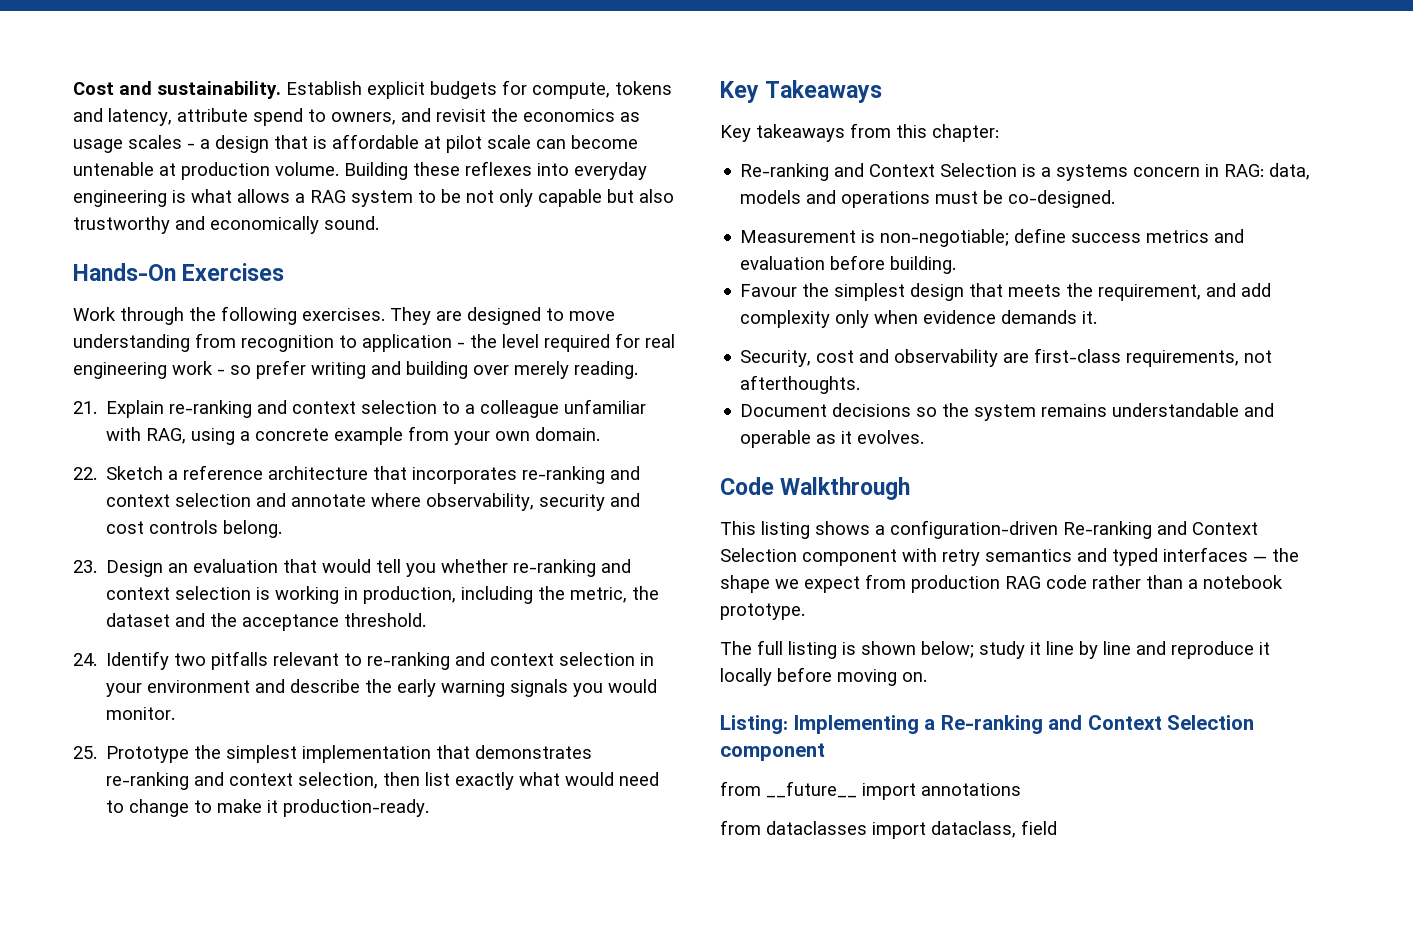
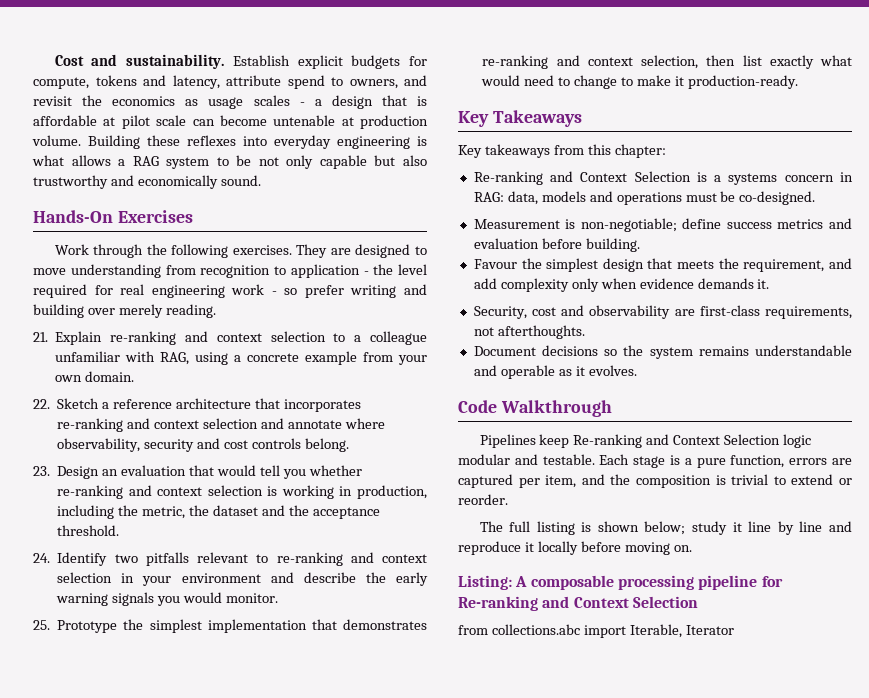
[720,520,1258,539] [720,547,1299,566] [720,574,1283,593] [720,603,805,620] This listing shows a configuration-driven Re-ranking and Context Selection component with retry semantics and typed interfaces — the shape we expect from production RAG code rather than a notebook prototype. -> [479,434,812,448] [458,454,853,468] [458,474,853,488] [458,494,508,505] Pipelines keep Re-ranking and Context Selection logic modular and testable. Each stage is a pure function, errors are captured per item, and the composition is trivial to extend or reorder.
[793,715,1255,734] [720,743,825,761] [720,781,1021,800] [720,820,1057,839] Implementing a Re-ranking and Context Selection component // from __future__ import annotations // from dataclasses import dataclass, field -> [515,575,783,590] [458,596,698,611] [458,624,734,638] A composable processing pipeline for Re-ranking and Context Selection // from collections.abc import Iterable, Iterator

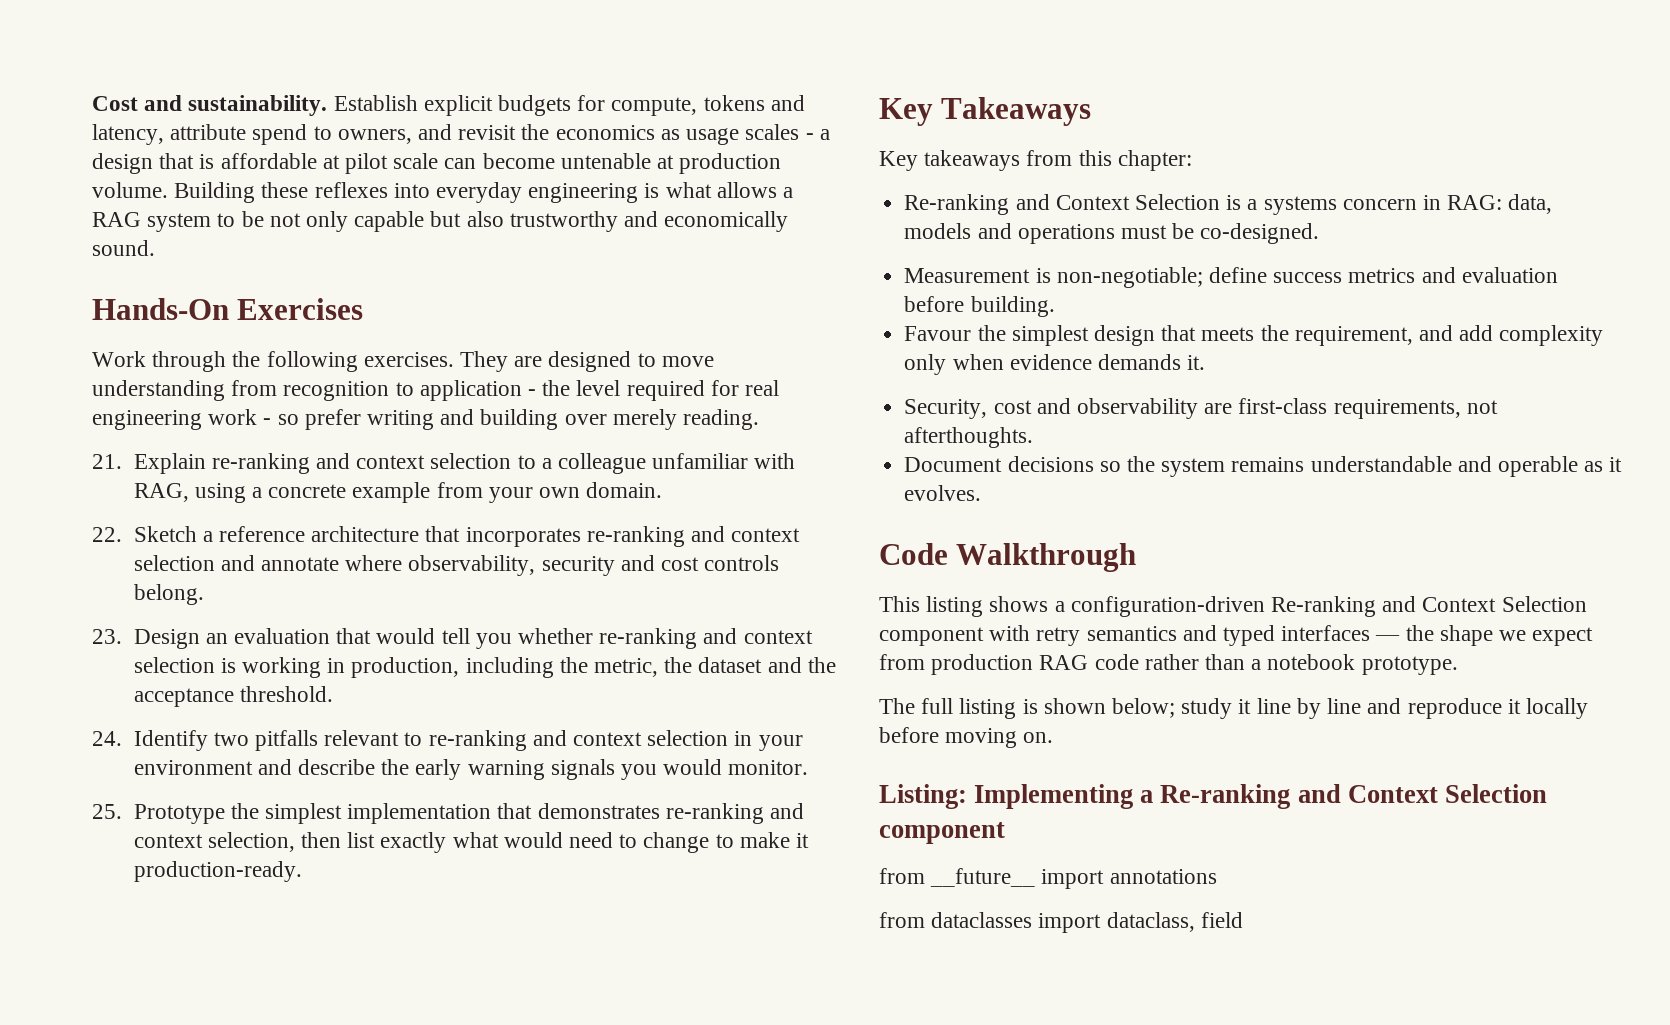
[479,434,812,448] [458,454,853,468] [458,474,853,488] [458,494,508,505] Pipelines keep Re-ranking and Context Selection logic modular and testable. Each stage is a pure function, errors are captured per item, and the composition is trivial to extend or reorder. -> [879,596,1587,617] [879,625,1594,646] [879,654,1458,675] This listing shows a configuration-driven Re-ranking and Context Selection component with retry semantics and typed interfaces — the shape we expect from production RAG code rather than a notebook prototype.
[515,575,783,590] [458,596,698,611] [458,624,734,638] A composable processing pipeline for Re-ranking and Context Selection // from collections.abc import Iterable, Iterator -> [974,784,1547,809] [879,822,1005,844] [879,868,1217,889] [879,912,1243,933] Implementing a Re-ranking and Context Selection component // from __future__ import annotations // from dataclasses import dataclass, field

